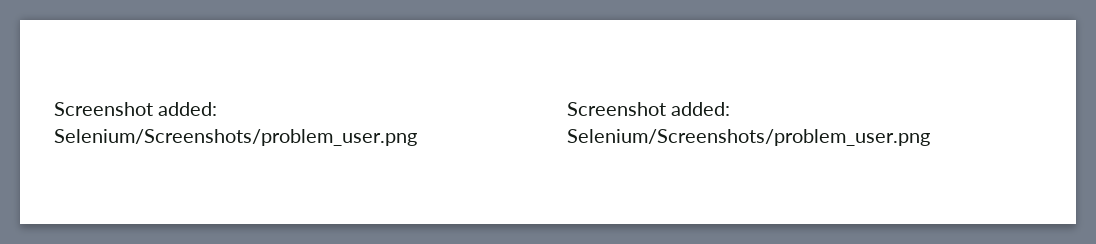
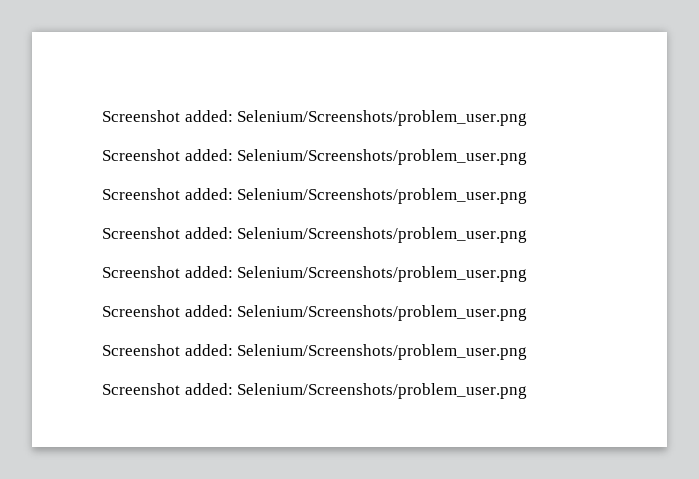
[54,102,218,116] [54,129,417,146] [567,102,731,116] [567,129,930,146] Screenshot added: Selenium/Screenshots/problem_user.png // Screenshot added: Selenium/Screenshots/problem_user.png -> [102,110,528,126] [102,149,528,165] [102,188,528,204] [102,227,528,243] [102,266,528,282] [102,305,528,321] [102,344,528,360] [102,383,528,399] Screenshot added: Selenium/Screenshots/problem_user.png // Screenshot added: Selenium/Screenshots/problem_user.png // Screenshot added: Selenium/Screenshots/problem_user.png // Screenshot added: Selenium/Screenshots/problem_user.png // Screenshot added: Selenium/Screenshots/problem_user.png // Screenshot added: Selenium/Screenshots/problem_user.png // Screenshot added: Selenium/Screenshots/problem_user.png // Screenshot added: Selenium/Screenshots/problem_user.png

